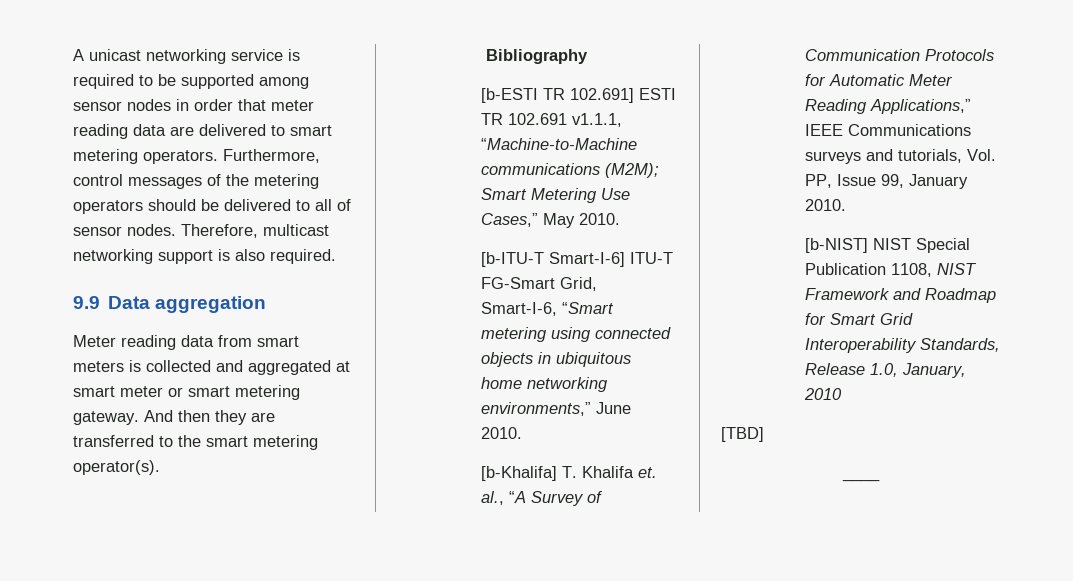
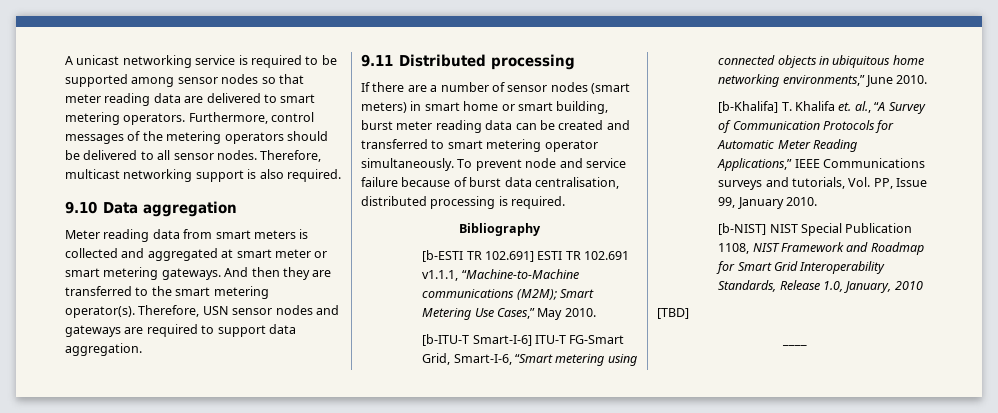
[176,99,233,111] in order -> [261,77,276,84] so
[337,199,351,211] of -> (171, 155) none
[73,296,100,309] 9.9 -> [65,201,97,214] 9.10
[73,411,139,425] gateway. -> [161,268,221,280] gateways.
(160, 467) none -> [138,305,339,317] [65,324,296,337] [65,343,142,356] [361,54,576,70] [361,82,630,94] [361,101,609,114] [361,120,630,133] [361,139,598,152] [361,158,626,171] [361,177,619,189] [361,196,566,209] Therefore, USN sensor nodes and gateways are required to support data aggregation. // 9.11 Distributed processing // If there are a number of sensor nodes (smart meters) in smart home or smart building, burst meter reading data can be created and transferred to smart metering operator simultaneously. To prevent node and service failure because of burst data centralisation, distributed processing is required.

